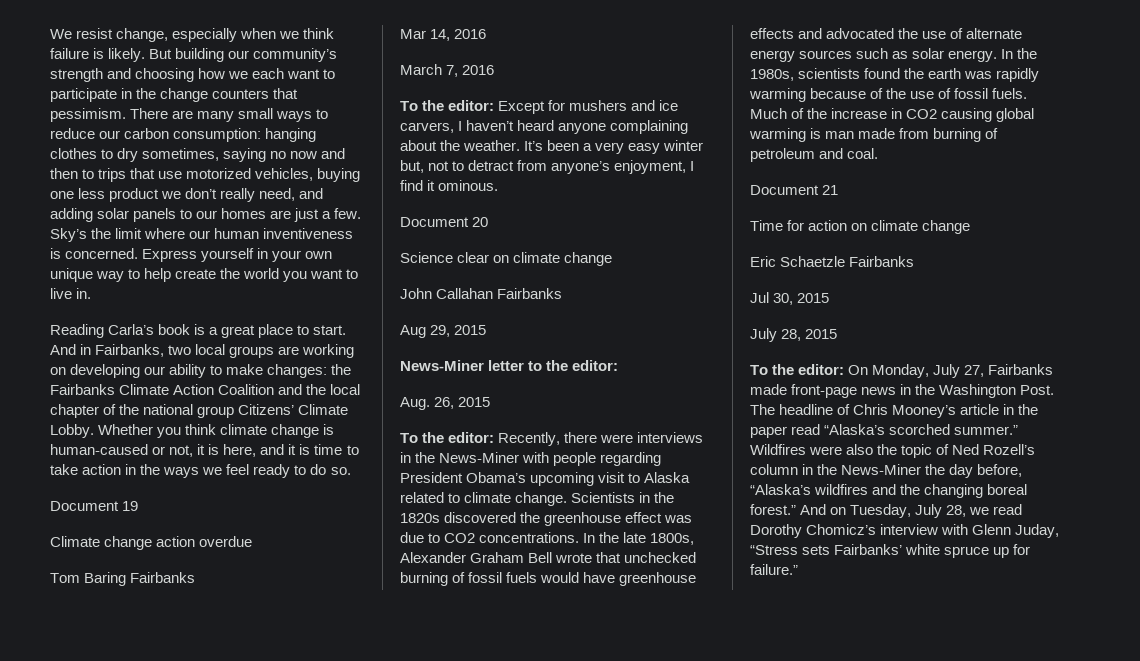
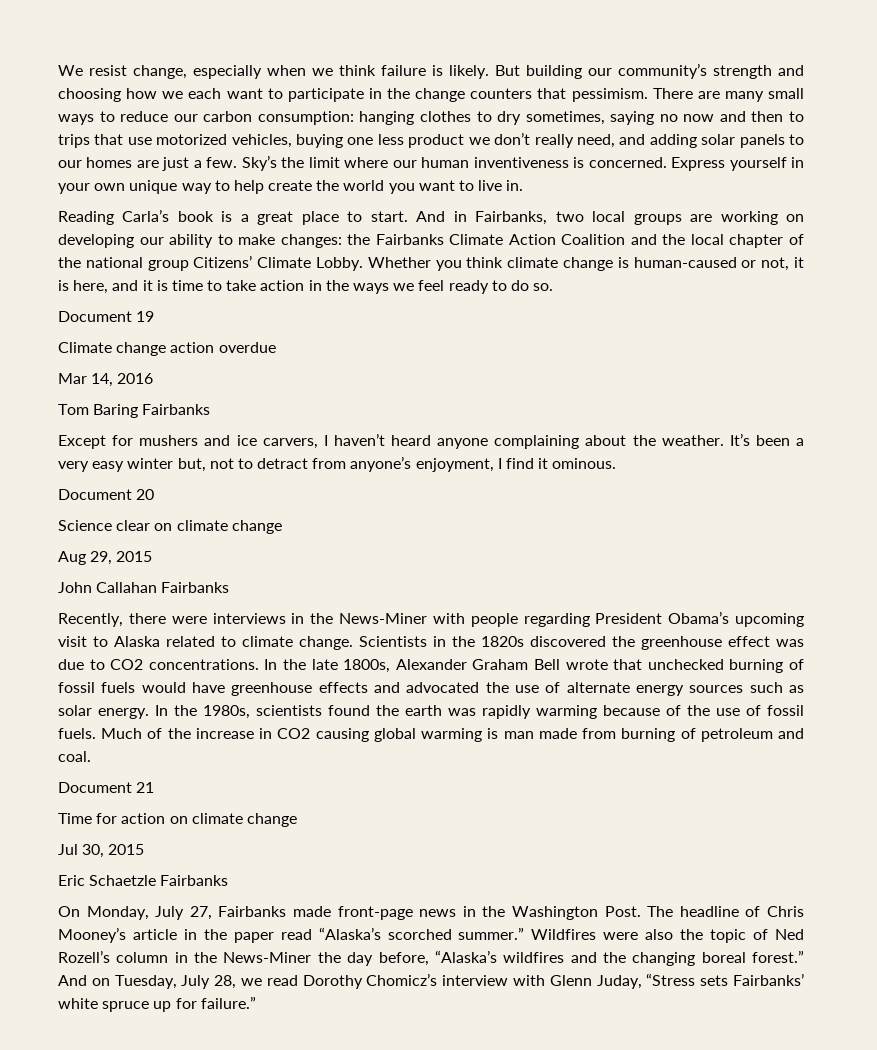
(253, 541) none -> [58,373,154,387] // Mar 14, 2016
[400,29,487,41] [400,64,495,77] [400,100,495,111] Mar 14, 2016 // March 7, 2016 // To the editor: -> (211, 409) none
(613, 259) none -> [58,551,153,565] // Aug 29, 2015
[400,325,487,338] [400,360,619,371] [400,397,491,410] [400,432,495,443] Aug 29, 2015 // News-Miner letter to the editor: // Aug. 26, 2015 // To the editor: -> (230, 587) none
(971, 227) none -> [58,844,145,858] // Jul 30, 2015
[750,292,830,305] [750,328,838,342] [750,364,845,375] Jul 30, 2015 // July 28, 2015 // To the editor: -> (229, 880) none

